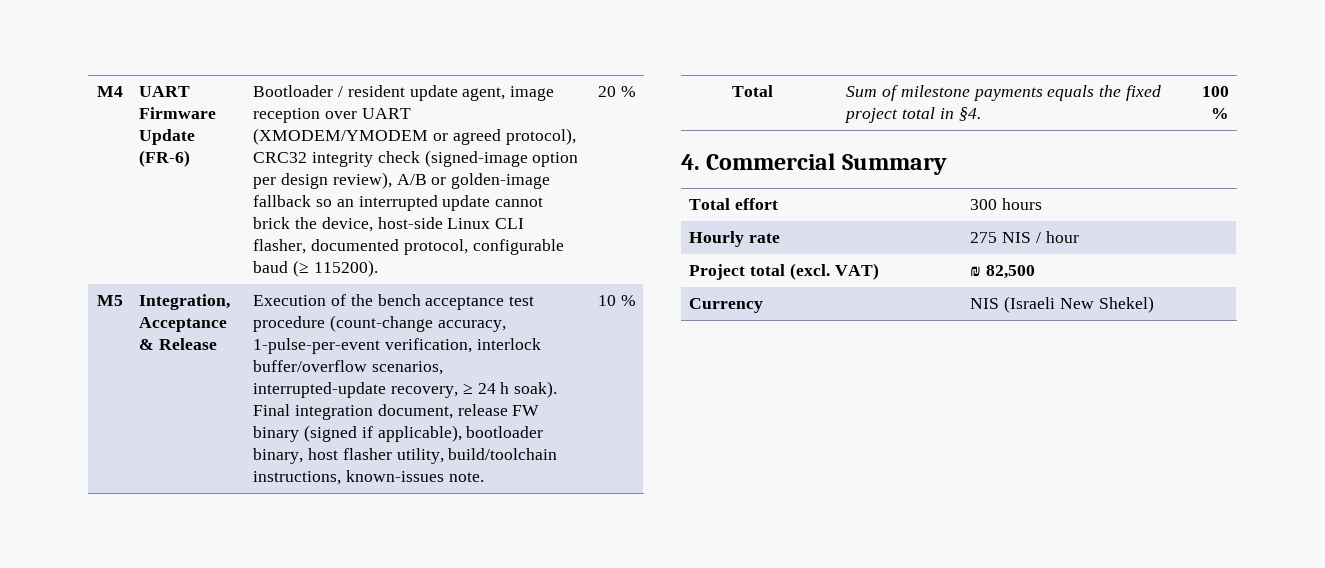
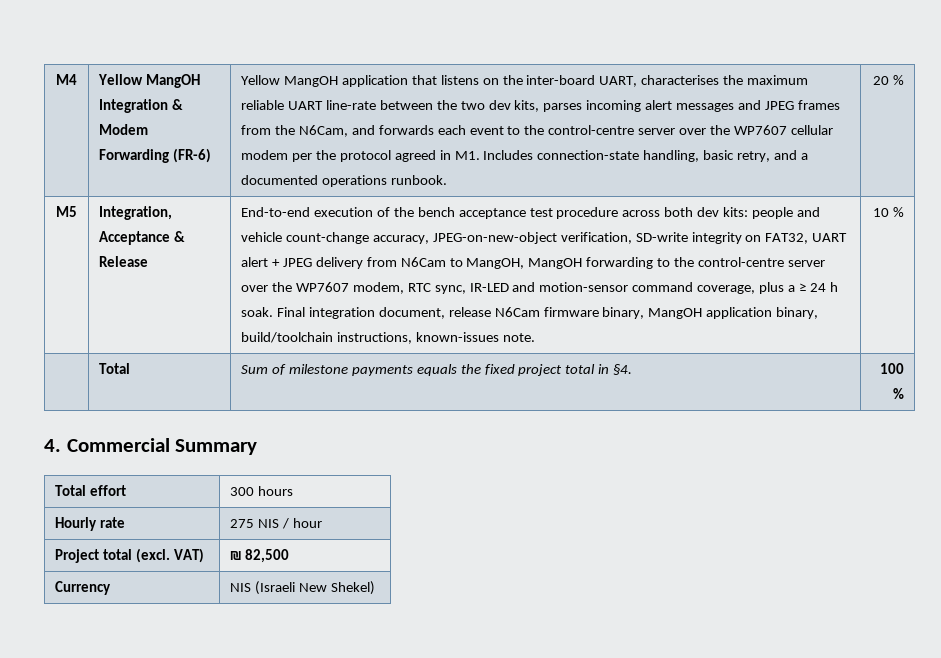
[139,86,191,97] [139,107,217,119] [139,129,196,145] [139,150,191,167] [253,85,554,101] [253,108,411,123] [253,128,576,145] [253,150,579,167] [253,172,550,189] [253,195,543,211] [253,217,524,232] [253,239,564,255] [253,260,378,277] UART Firmware Update (FR-6) | Bootloader / resident update agent, image reception over UART (XMODEM/YMODEM or agreed protocol), CRC32 integrity check (signed-image option per design review), A/B or golden-image fallback so an interrupted update cannot brick the device, host-side Linux CLI flasher, documented protocol, configurable baud (≥ 115200). -> [98,74,200,88] [99,99,183,113] [99,124,149,135] [99,148,211,163] [241,75,809,87] [241,100,840,112] [241,125,833,137] [241,150,808,162] [241,175,447,187] Yellow MangOH Integration & Modem Forwarding (FR-6) | Yellow MangOH application that listens on the inter-board UART, characterises the maximum reliable UART line-rate between the two dev kits, parses incoming alert messages and JPEG frames from the N6Cam, and forwards each event to the control-centre server over the WP7607 cellular modem per the protocol agreed in M1. Includes connection-state handling, basic retry, and a documented operations runbook.
[253,295,327,306] Execution -> [241,207,373,217] End-to-end execution
[330,315,506,332] [253,338,541,354] [253,360,444,375] [253,382,459,398] (count-change accuracy, 1-pulse-per-event verification, interlock buffer/overflow scenarios, interrupted-update recovery, -> [622,207,820,219] [241,232,848,244] [241,257,825,269] [241,282,796,294] across both dev kits: people and vehicle count-change accuracy, JPEG-on-new-object verification, SD-write integrity on FAT32, UART alert + JPEG delivery from N6Cam to MangOH, MangOH forwarding to the control-centre server over the WP7607 modem, RTC sync, IR-LED and motion-sensor command coverage, plus a
[513,381,557,398] soak). -> [241,307,274,317] soak.
[512,405,540,416] [253,425,544,442] [253,448,444,464] FW binary (signed if applicable), bootloader binary, host flasher utility, -> [494,307,819,319] N6Cam firmware binary, MangOH application binary,

